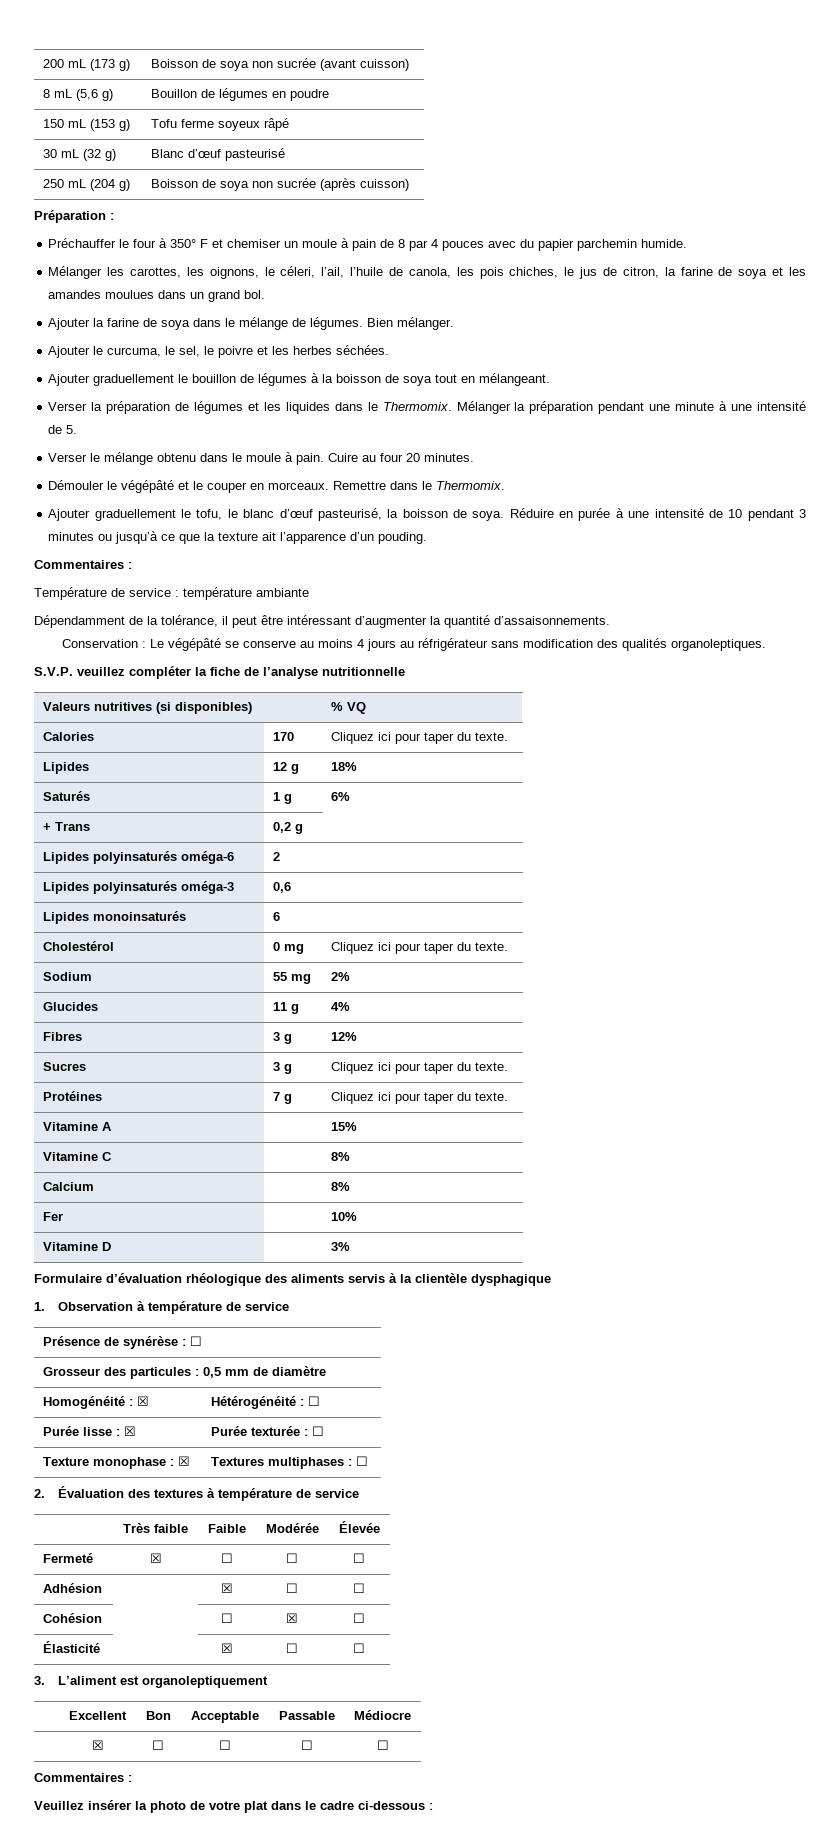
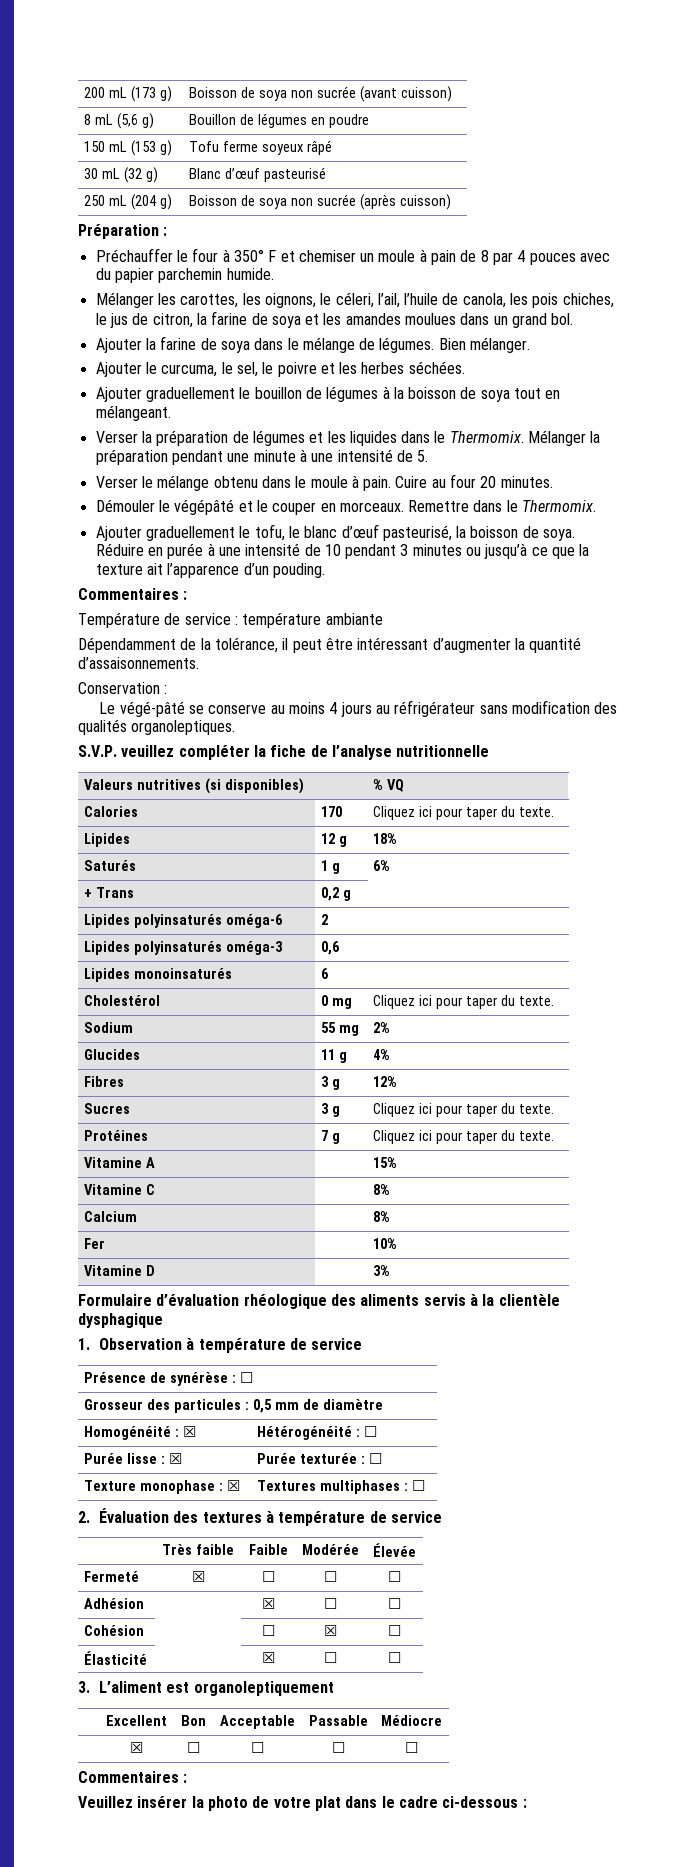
[149,638,221,651] Le végépâté -> [99,701,185,717] // Le végé-pâté

